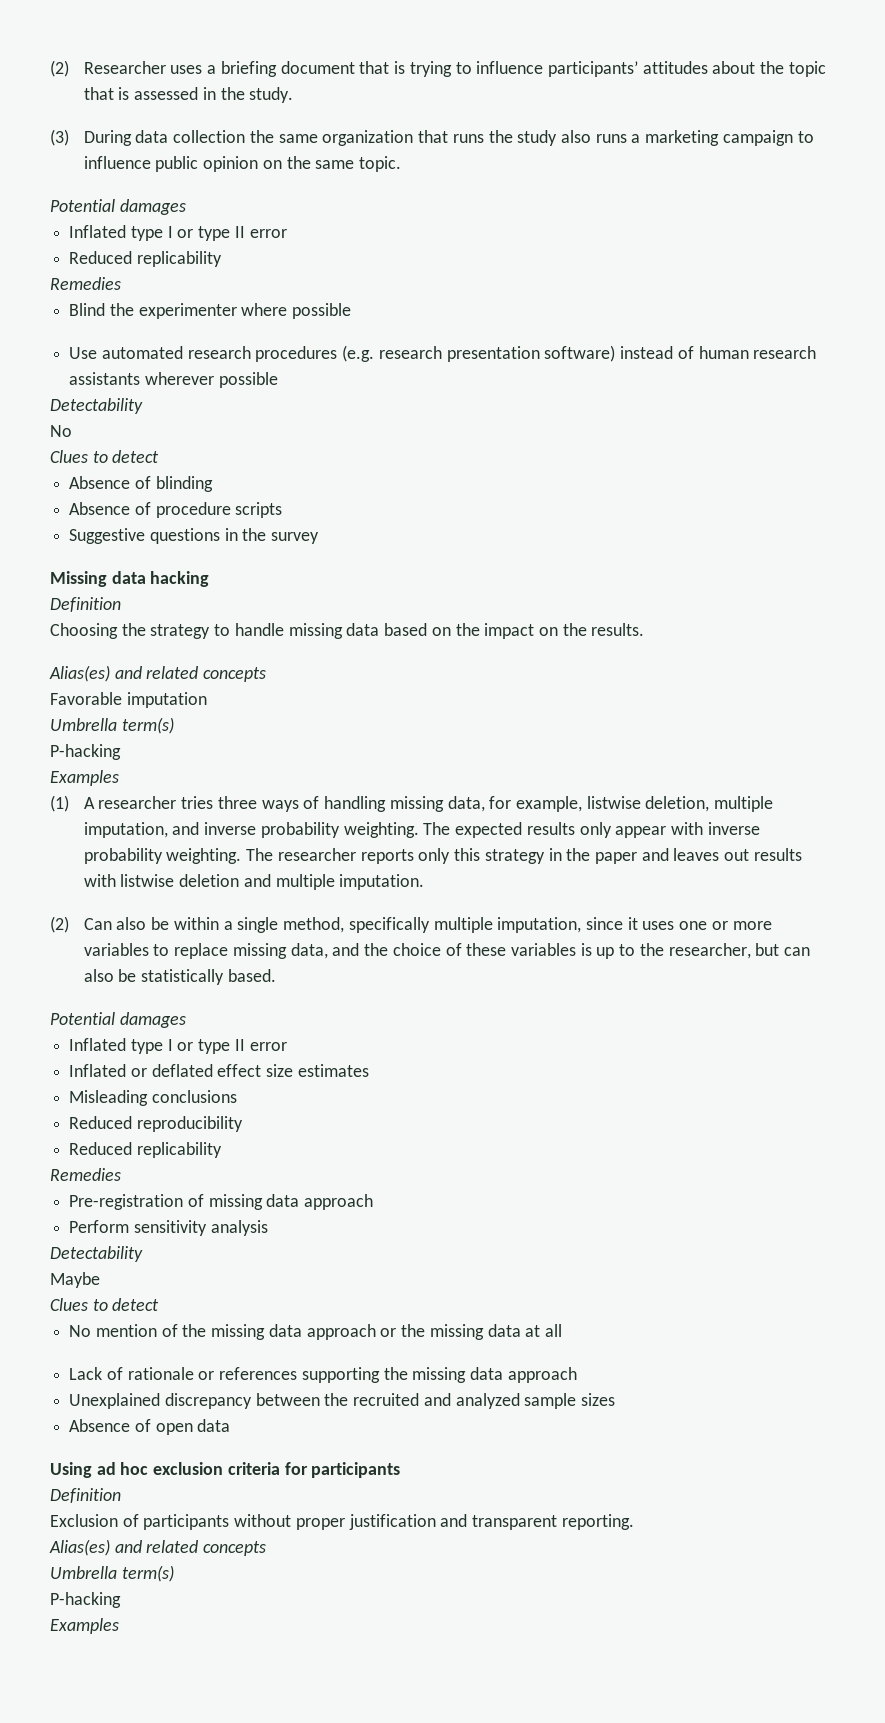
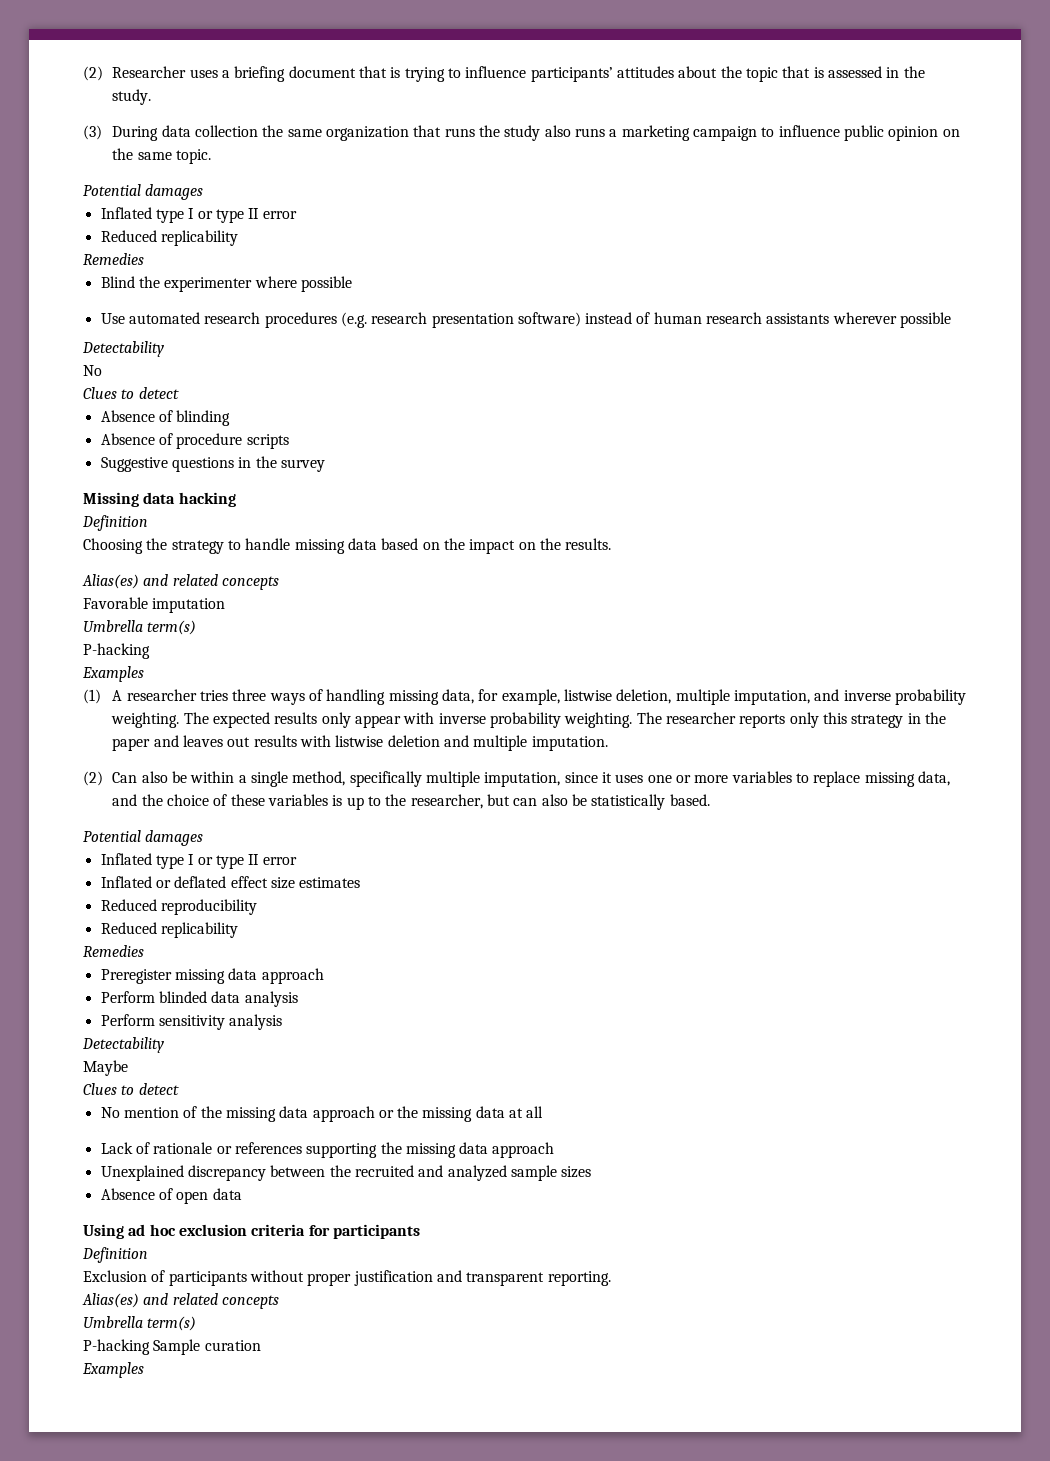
[69,1090,237,1106] // Misleading conclusions -> (361, 882) none
[69,1194,374,1210] Pre-registration of missing data approach -> [100,968,324,984] [100,991,298,1007] Preregister missing data approach // Perform blinded data analysis
(121, 1600) none -> [153,1339,261,1355] Sample curation

